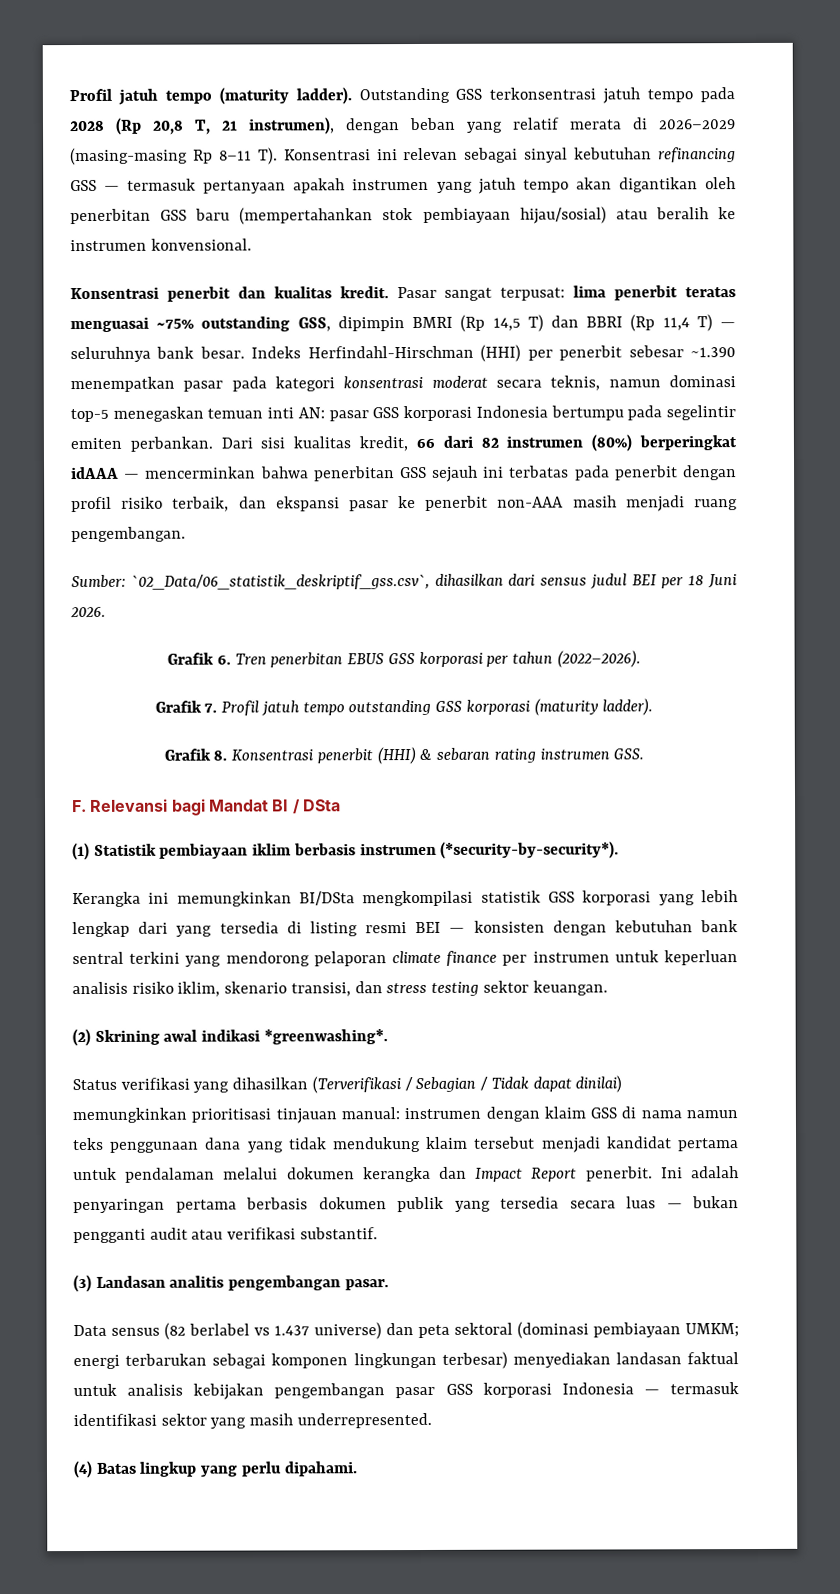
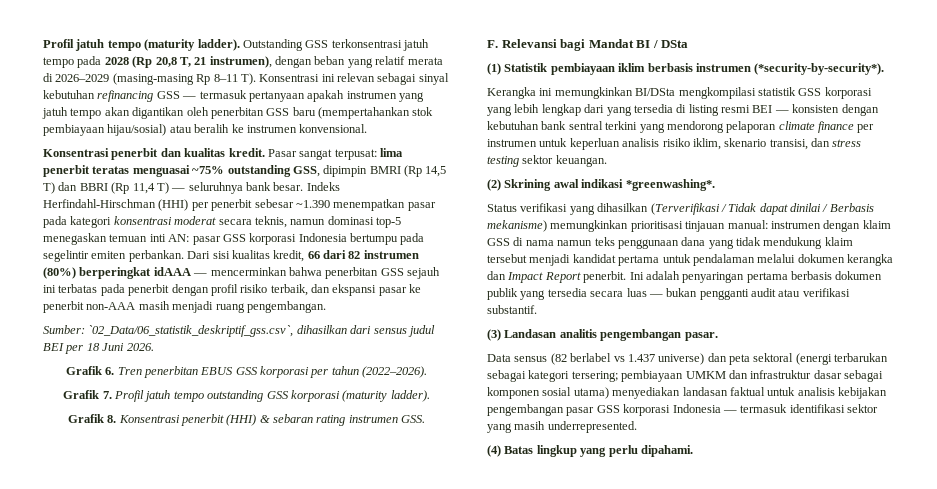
[415,1075,623,1093] Sebagian / Tidak dapat dinilai) -> [728,203,874,215] [487,220,547,232] Tidak dapat dinilai / Berbasis mekanisme)
[516,1321,739,1339] [73,1351,508,1370] (dominasi pembiayaan UMKM; energi terbarukan sebagai komponen lingkungan terbesar) -> [795,353,889,365] [487,370,883,382] [487,387,609,399] (energi terbarukan sebagai kategori tersering; pembiayaan UMKM dan infrastruktur dasar sebagai komponen sosial utama)

